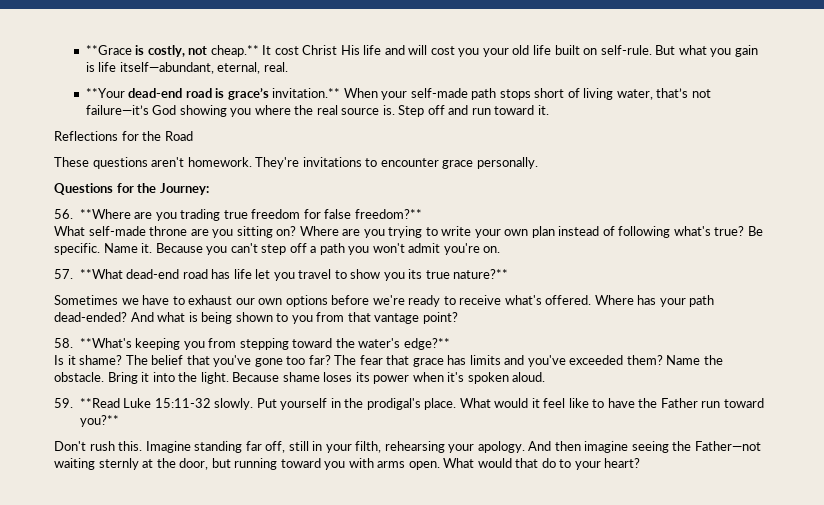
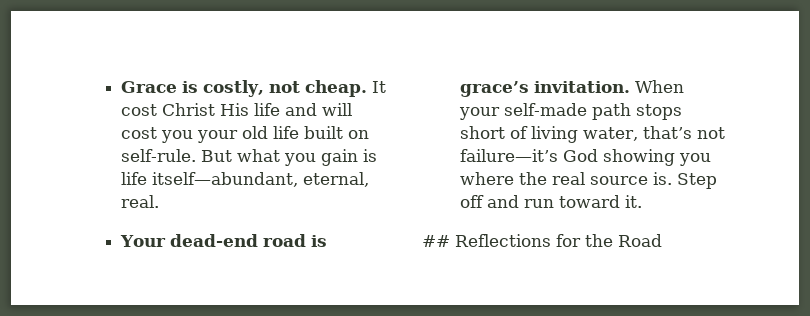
[85,45,132,55] **Grace -> [121,81,178,93] Grace
[210,45,259,57] cheap.** -> [305,80,368,97] cheap.
[85,88,125,98] **Your -> [120,235,167,247] Your
[272,88,341,98] invitation.** -> [534,81,631,93] invitation.
(549, 110) none -> [422,235,450,247] ##
[54,157,538,169] [54,183,209,195] [54,209,422,221] [54,226,763,238] [54,243,501,255] [54,269,509,281] [54,295,715,307] [54,312,458,324] [54,338,450,350] [54,355,723,367] [54,372,546,384] [54,398,764,410] [79,415,119,427] [54,441,761,453] [54,458,641,470] // These questions aren't homework. They're invitations to encounter grace personally. // Questions for the Journey: // 56. **Where are you trading true freedom for false freedom?** // What self-made throne are you sitting on? Where are you trying to write your own plan instead of following what's true? Be specific. Name it. Because you can't step off a path you won't admit you're on. // 57. **What dead-end road has life let you travel to show you its true nature?** // Sometimes we have to exhaust our own options before we're ready to receive what's offered. Where has your path dead-ended? And what is being shown to you from that vantage point? // 58. **What's keeping you from stepping toward the water's edge?** // Is it shame? The belief that you've gone too far? The fear that grace has limits and you've exceeded them? Name the obstacle. Bring it into the light. Because shame loses its power when it's spoken aloud. // 59. **Read Luke 15:11-32 slowly. Put yourself in the prodigal's place. What would it feel like to have the Father run toward you?** // Don't rush this. Imagine standing far off, still in your filth, rehearsing your apology. And then imagine seeing the Father—not waiting sternly at the door, but running toward you with arms open. What would that do to your heart? -> (662, 240) none

